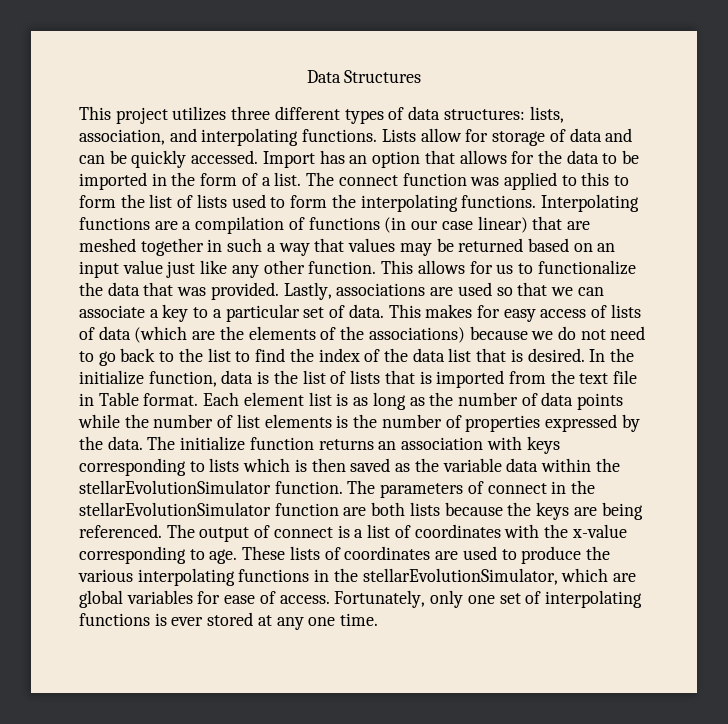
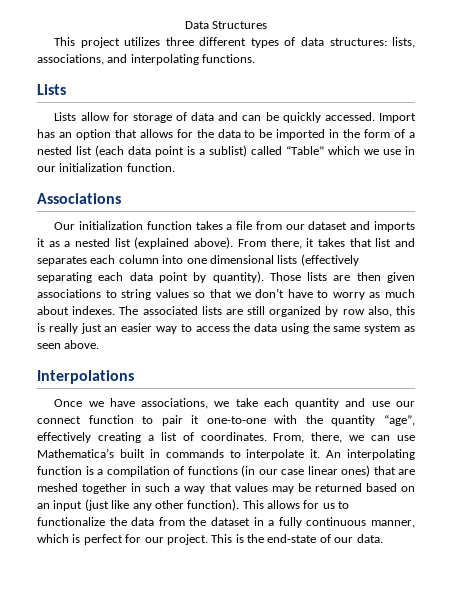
[79,129,165,145] association, -> [37,54,104,65] associations,
(378, 135) none -> [37,84,66,95] // Lists //
[274,172,630,190] [79,194,639,212] [79,217,178,230] list. The connect function was applied to this to form the list of lists used to form the interpolating functions. Interpolating functions are -> [37,145,415,157] [37,163,175,172] [37,193,121,204] [54,221,416,232] [37,237,415,249] [37,254,359,266] [37,271,416,283] [37,288,415,300] [37,306,416,317] [37,323,415,334] [37,340,100,349] [37,370,134,384] [54,398,416,409] [37,415,415,426] [37,432,415,443] [37,448,415,460] [37,466,94,475] nested list (each data point is a sublist) called “Table” which we use in our initialization function. // Associations // Our initialization function takes a file from our dataset and imports it as a nested list (explained above). From there, it takes that list and separates each column into one dimensional lists (effectively separating each data point by quantity). Those lists are then given associations to string values so that we don’t have to worry as much about indexes. The associated lists are still organized by row also, this is really just an easier way to access the data using the same system as seen above. // Interpolations // Once we have associations, we take each quantity and use our connect function to pair it one-to-one with the quantity “age”, effectively creating a list of coordinates. From, there, we can use Mathematica’s built in commands to interpolate it. An interpolating function is
[477,216,528,233] linear) -> [307,465,370,477] linear ones)
[122,260,196,278] value just -> [84,499,109,511] (just
[308,261,377,274] function. -> [187,499,240,511] function).
[143,282,604,300] [79,304,641,322] [79,326,646,343] [79,348,635,366] [79,370,638,388] [79,392,624,410] [78,414,640,432] [79,436,560,454] [79,458,620,476] [79,480,596,498] [79,502,643,520] [79,524,627,542] [79,546,610,564] [78,568,637,586] [79,590,642,608] [79,612,379,630] that was provided. Lastly, associations are used so that we can associate a key to a particular set of data. This makes for easy access of lists of data (which are the elements of the associations) because we do not need to go back to the list to find the index of the data list that is desired. In the initialize function, data is the list of lists that is imported from the text file in Table format. Each element list is as long as the number of data points while the number of list elements is the number of properties expressed by the data. The initialize function returns an association with keys corresponding to lists which is then saved as the variable data within the stellarEvolutionSimulator function. The parameters of connect in the stellarEvolutionSimulator function are both lists because the keys are being referenced. The output of connect is a list of coordinates with the x-value corresponding to age. These lists of coordinates are used to produce the various interpolating functions in the stellarEvolutionSimulator, which are global variables for ease of access. Fortunately, only one set of interpolating functions is ever stored at any one time. -> [158,517,415,528] [37,534,383,545] from the dataset in a fully continuous manner, which is perfect for our project. This is the end-state of our data.

